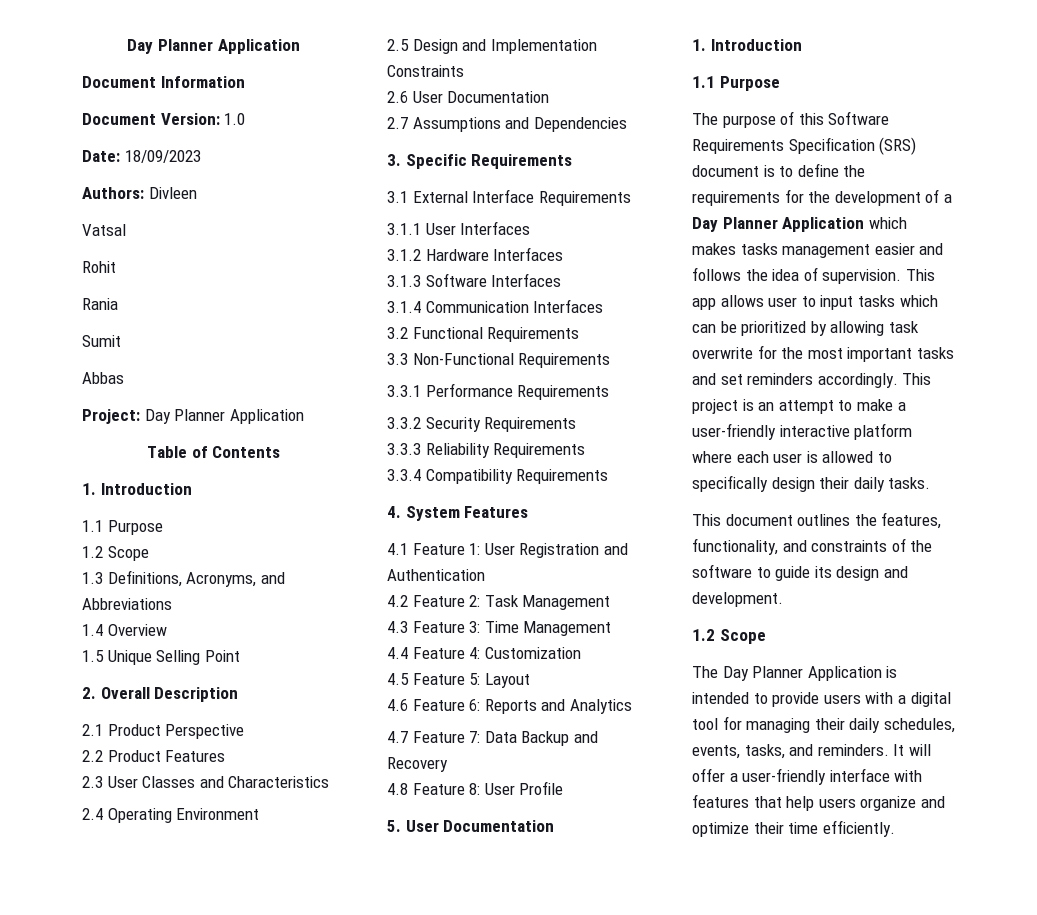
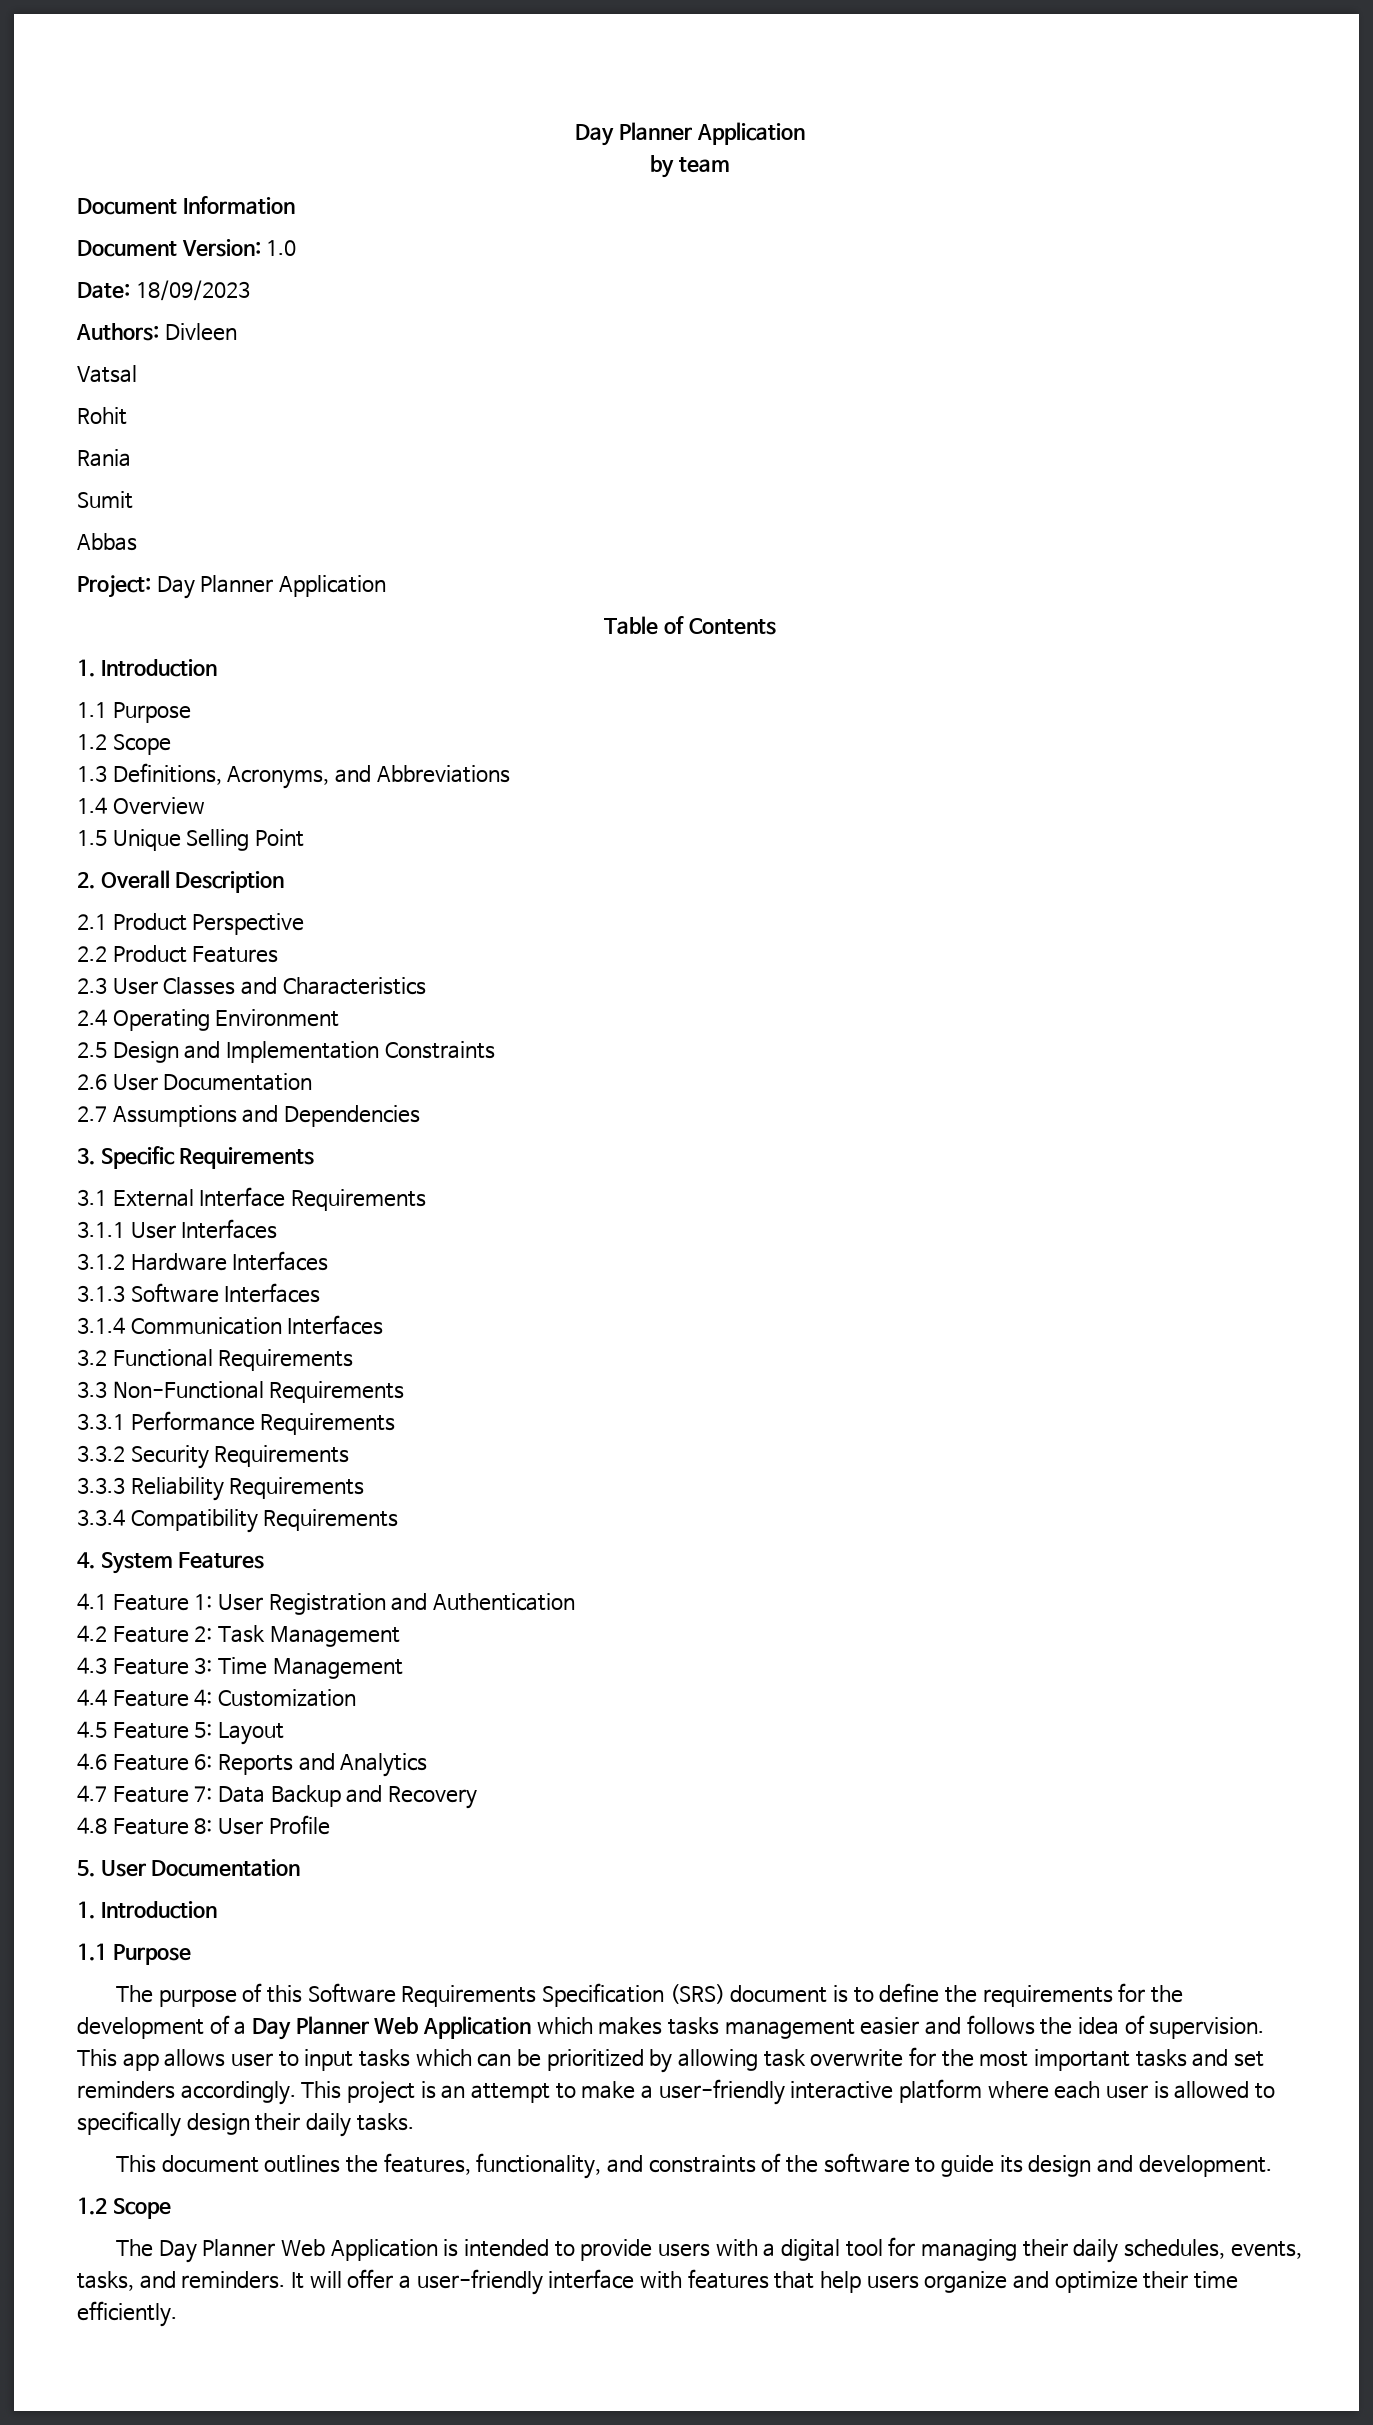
[127,39,300,54] Day Planner Application -> [575,122,805,146] [650,155,730,178] Day Planner Application // by team
(778, 223) none -> [374,2017,419,2035] Web
(804, 672) none -> [281,2239,326,2257] Web

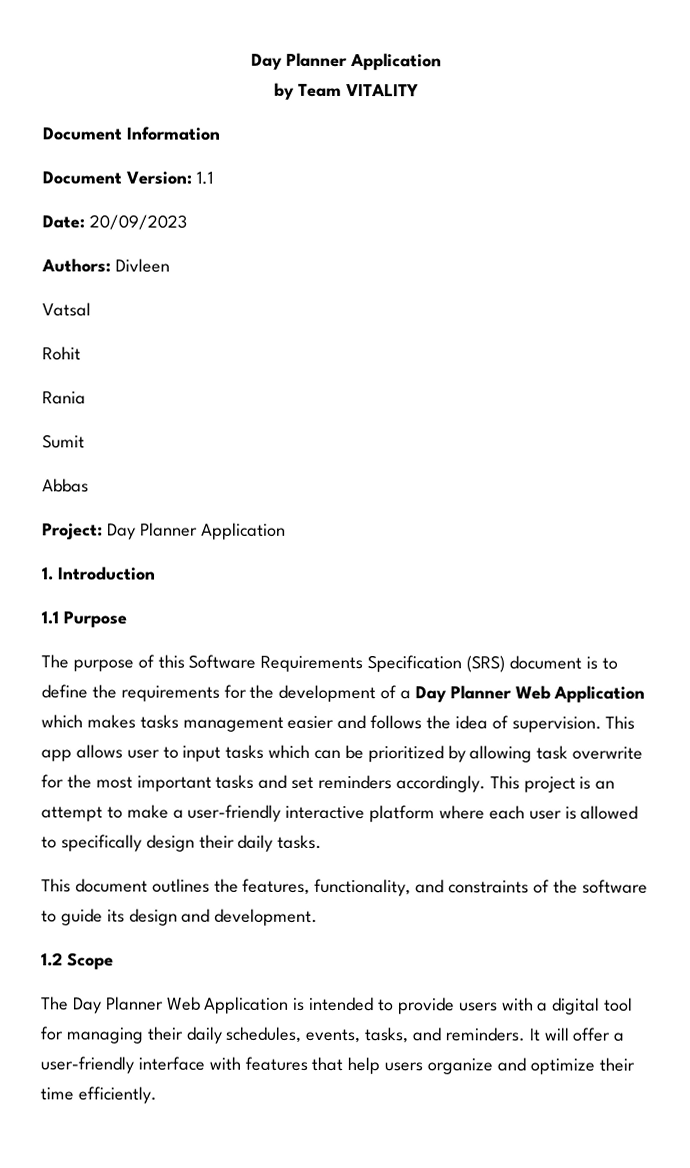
[678,157,730,173] team -> [298,83,419,97] Team VITALITY
[266,240,297,256] 1.0 -> [195,171,213,185] 1.1
[135,280,250,301] 18/09/2023 -> [88,214,187,230] 20/09/2023
[604,616,776,635] [77,659,217,677] [77,702,191,723] [77,734,171,755] [77,763,510,789] [77,797,205,815] [77,829,305,851] [77,870,285,893] [77,913,305,935] [77,945,279,963] [77,977,426,995] [77,1009,340,1031] [77,1041,495,1063] [77,1073,313,1091] [77,1105,420,1127] [77,1146,315,1169] [77,1187,427,1211] [77,1219,278,1239] [77,1251,329,1271] [77,1283,321,1303] [77,1315,384,1335] [77,1349,354,1371] [77,1381,405,1403] [77,1411,396,1435] [77,1445,350,1469] [77,1477,365,1501] [77,1509,399,1533] [77,1552,265,1574] [77,1593,575,1615] [77,1625,400,1647] [77,1657,403,1679] [77,1689,356,1707] [77,1721,284,1745] [77,1753,428,1777] [77,1785,477,1809] [77,1815,330,1835] [77,1859,301,1877] // Table of Contents // 1. Introduction // 1.1 Purpose // 1.2 Scope // 1.3 Definitions, Acronyms, and Abbreviations // 1.4 Overview // 1.5 Unique Selling Point // 2. Overall Description // 2.1 Product Perspective // 2.2 Product Features // 2.3 User Classes and Characteristics // 2.4 Operating Environment // 2.5 Design and Implementation Constraints // 2.6 User Documentation // 2.7 Assumptions and Dependencies // 3. Specific Requirements // 3.1 External Interface Requirements // 3.1.1 User Interfaces // 3.1.2 Hardware Interfaces // 3.1.3 Software Interfaces // 3.1.4 Communication Interfaces // 3.2 Functional Requirements // 3.3 Non-Functional Requirements // 3.3.1 Performance Requirements // 3.3.2 Security Requirements // 3.3.3 Reliability Requirements // 3.3.4 Compatibility Requirements // 4. System Features // 4.1 Feature 1: User Registration and Authentication // 4.2 Feature 2: Task Management // 4.3 Feature 3: Time Management // 4.4 Feature 4: Customization // 4.5 Feature 5: Layout // 4.6 Feature 6: Reports and Analytics // 4.7 Feature 7: Data Backup and Recovery // 4.8 Feature 8: User Profile // 5. User Documentation -> (286, 531) none

